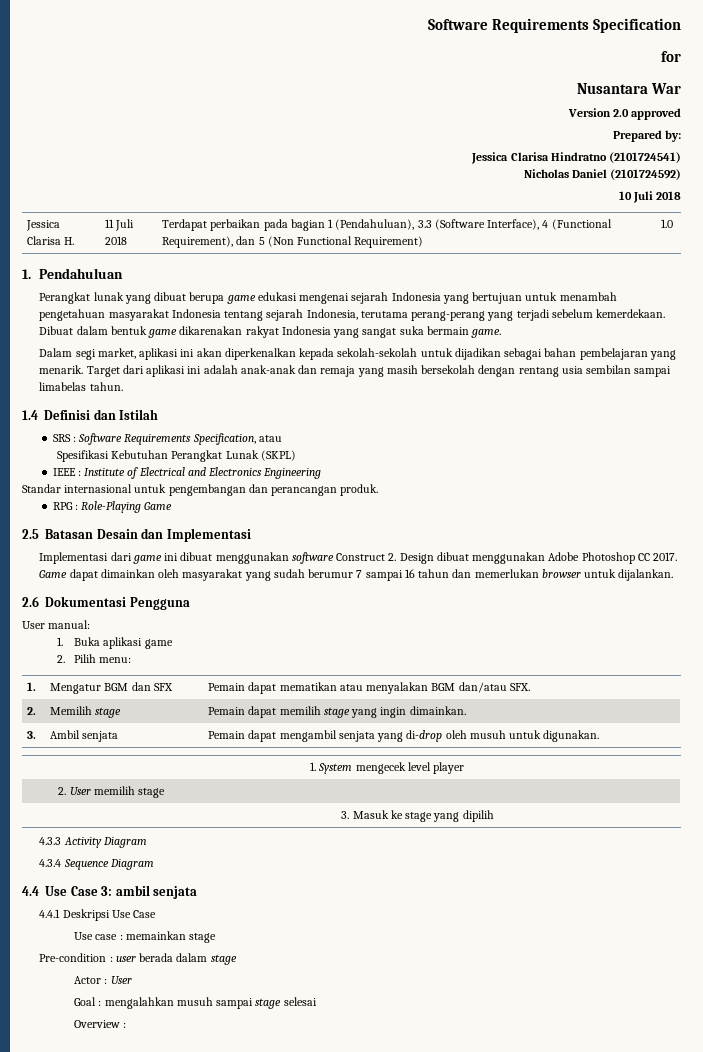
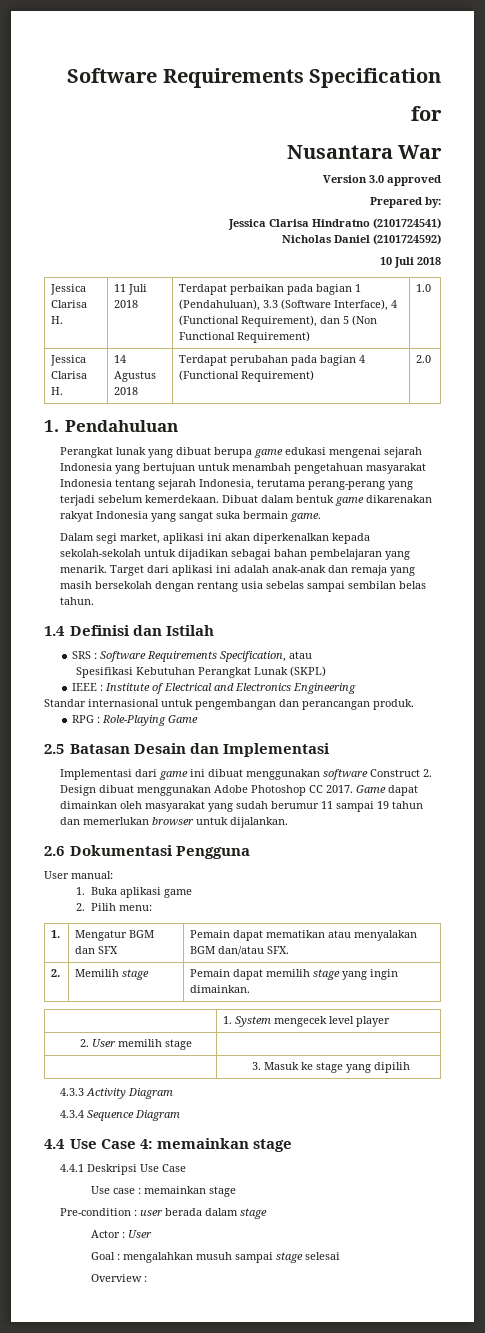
[612,109,629,117] 2.0 -> [369,175,384,183] 3.0
(674, 223) none -> [50,355,87,366] [51,371,88,379] [51,387,64,395] [114,355,127,363] [114,371,157,382] [114,387,139,395] [179,355,366,366] [179,370,315,382] [416,355,432,363] // Jessica Clarisa H. | 14 Agustus 2018 | Terdapat perubahan pada bagian 4 (Functional Requirement) | 2.0
[585,365,672,377] [39,382,87,391] sembilan sampai limabelas -> [265,581,426,592] sebelas sampai sembilan belas
[356,569,415,581] 7 sampai 16 -> [320,801,389,812] 11 sampai 19
[27,731,37,739] [50,730,119,742] [208,730,600,742] // 3. | Ambil senjata | Pemain dapat mengambil senjata yang di-drop oleh musuh untuk digunakan. -> (251, 989) none
[101,885,198,899] 3: ambil senjata -> [139,1138,292,1152] 4: memainkan stage

